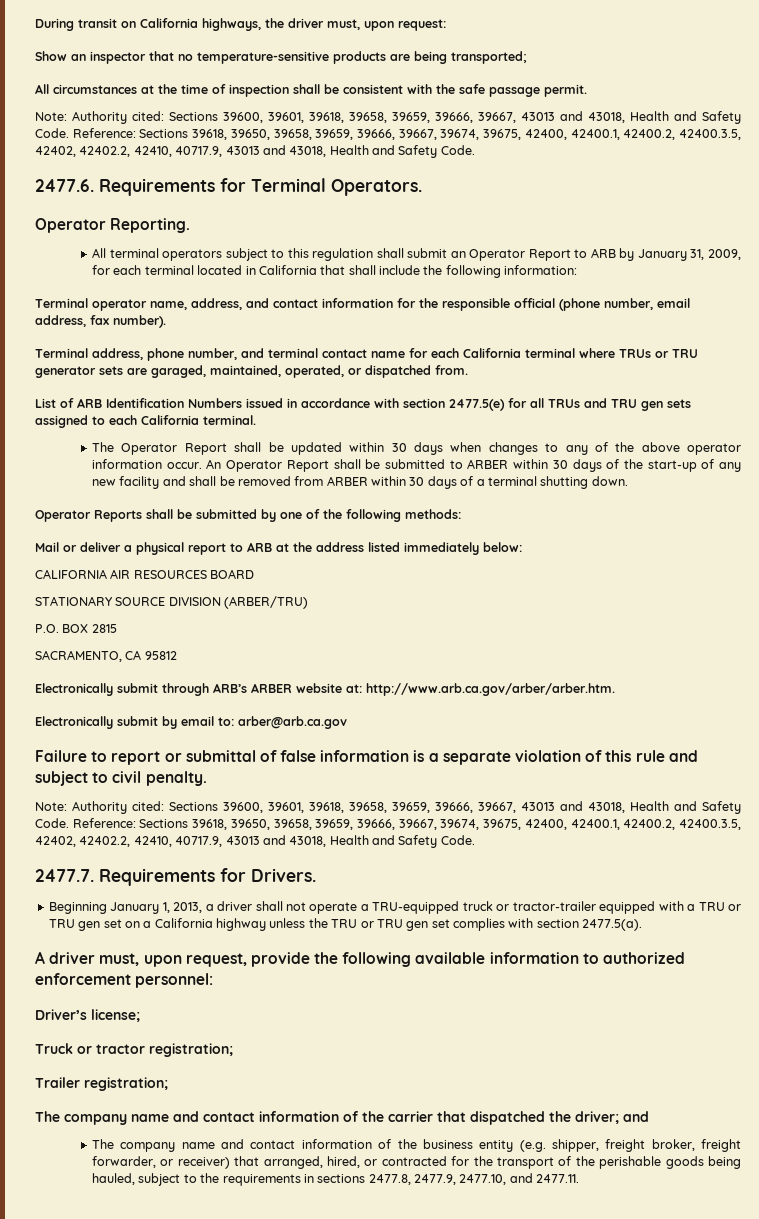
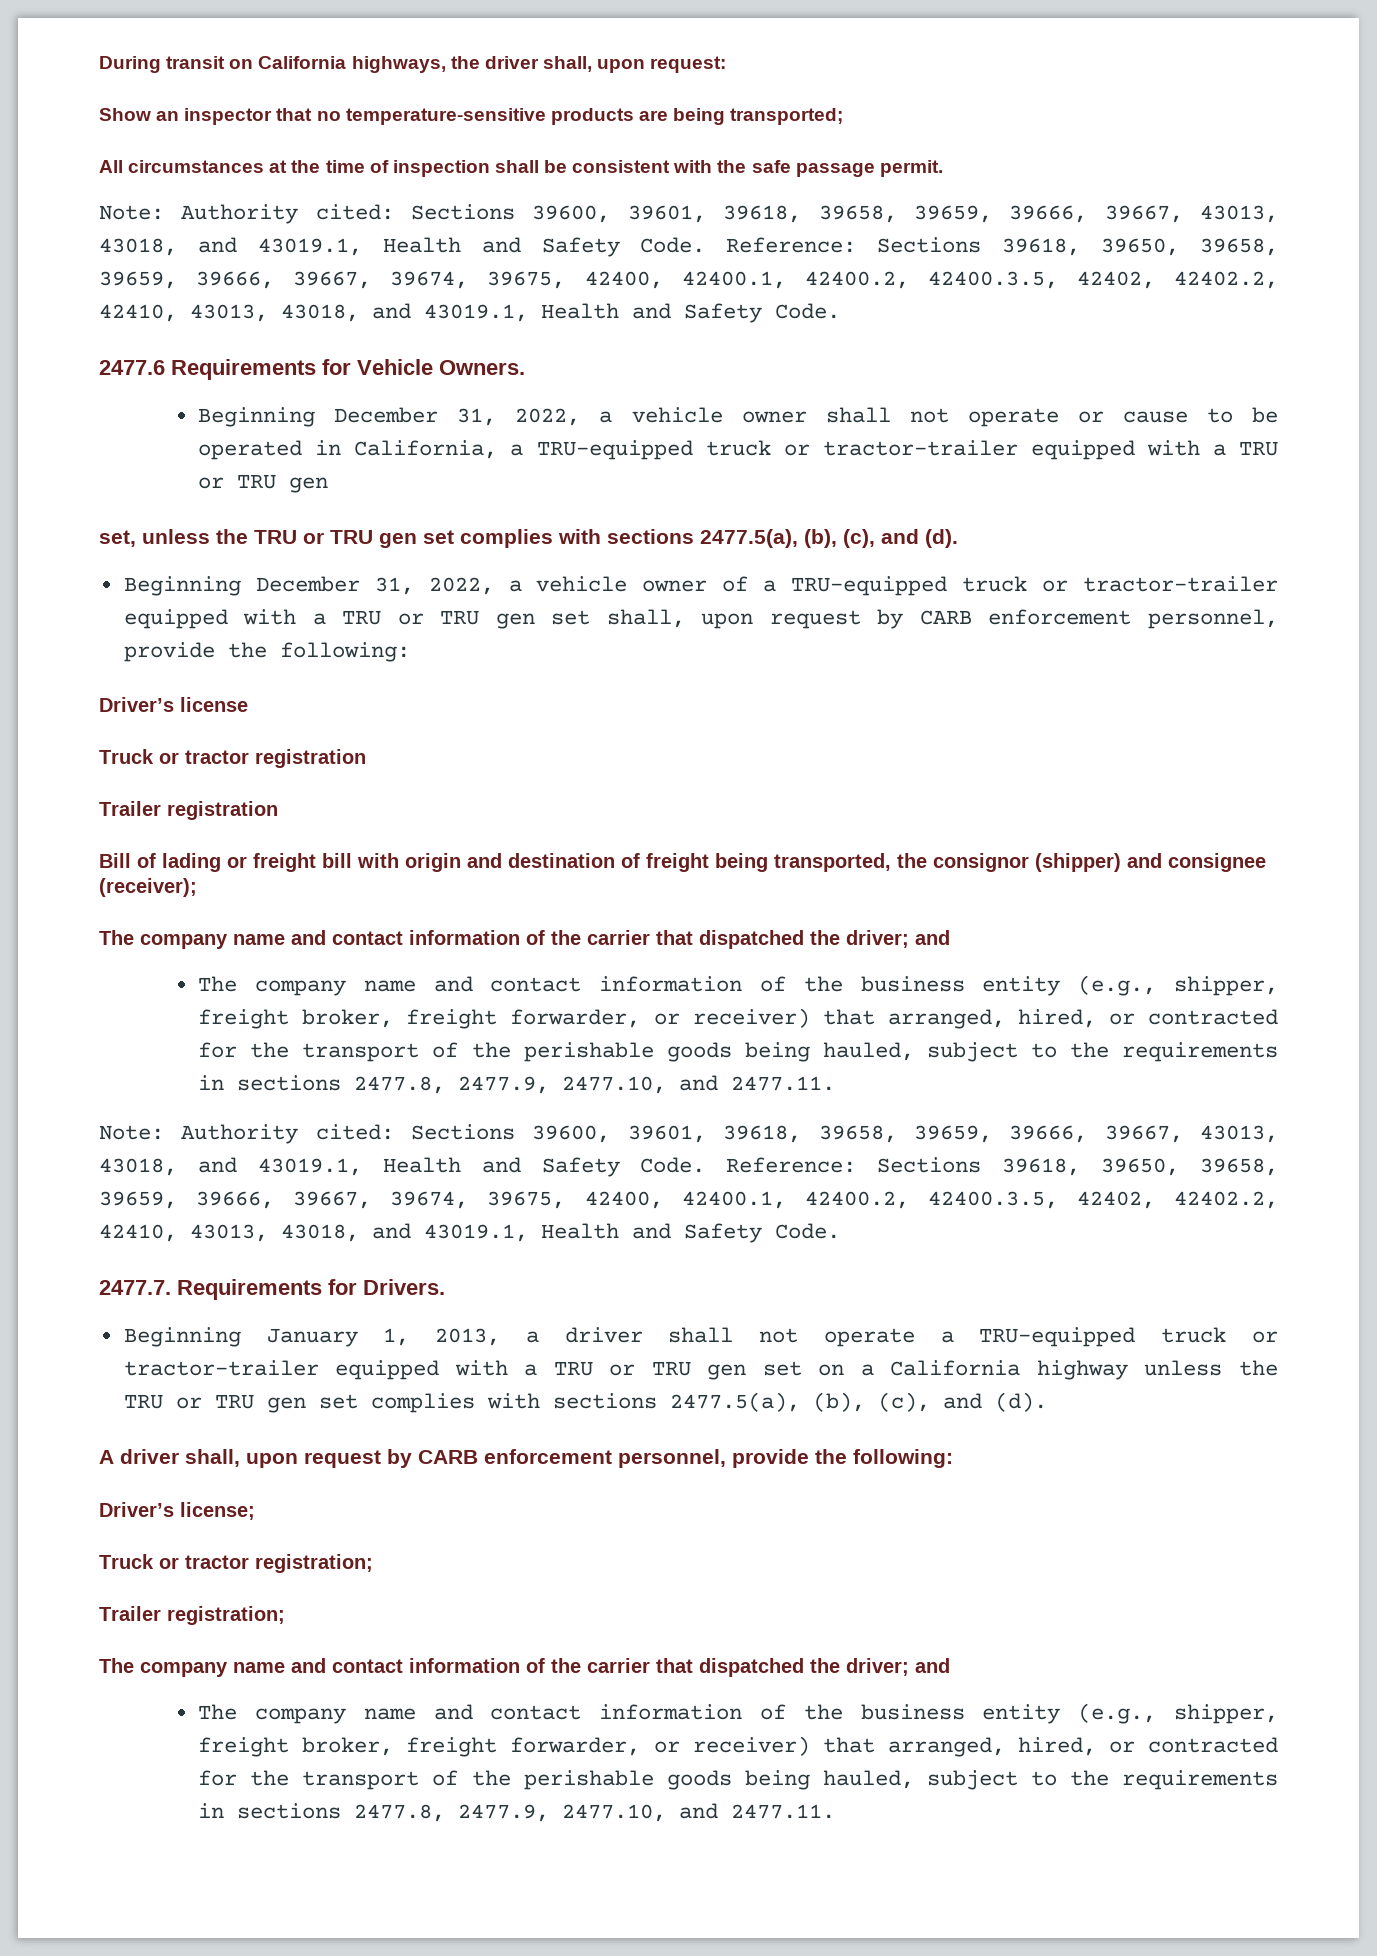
[327,19,360,30] must, -> [542,56,592,72] shall,
[521,111,625,123] 43013 and 43018, -> [1200,205,1278,223] [99,237,362,256] 43013, 43018, and 43019.1,
[175,145,475,158] [35,178,422,196] [35,218,191,233] [92,248,742,261] [92,265,578,278] [35,298,690,311] [35,315,166,328] [35,348,698,361] [35,365,468,378] [35,398,691,411] [35,415,256,428] [92,442,741,455] [92,459,741,472] [92,476,628,489] [35,509,461,522] [35,542,522,555] [35,569,255,579] [35,596,309,609] [35,624,117,633] [35,650,177,662] [35,683,615,696] [35,716,347,729] [35,750,698,765] [35,771,207,786] 40717.9, 43013 and 43018, Health and Safety Code. // 2477.6. Requirements for Terminal Operators. // Operator Reporting. // All terminal operators subject to this regulation shall submit an Operator Report to ARB by January 31, 2009, for each terminal located in California that shall include the following information: // Terminal operator name, address, and contact information for the responsible official (phone number, email address, fax number). // Terminal address, phone number, and terminal contact name for each California terminal where TRUs or TRU generator sets are garaged, maintained, operated, or dispatched from. // List of ARB Identification Numbers issued in accordance with section 2477.5(e) for all TRUs and TRU gen sets assigned to each California terminal. // The Operator Report shall be updated within 30 days when changes to any of the above operator information occur. An Operator Report shall be submitted to ARBER within 30 days of the start-up of any new facility and shall be removed from ARBER within 30 days of a terminal shutting down. // Operator Reports shall be submitted by one of the following methods: // Mail or deliver a physical report to ARB at the address listed immediately below: // CALIFORNIA AIR RESOURCES BOARD // STATIONARY SOURCE DIVISION (ARBER/TRU) // P.O. BOX 2815 // SACRAMENTO, CA 95812 // Electronically submit through ARB’s ARBER website at: http://www.arb.ca.gov/arber/arber.htm. // Electronically submit by email to: arber@arb.ca.gov // Failure to report or submittal of false information is a separate violation of this rule and subject to civil penalty. -> [190,303,840,323] [99,359,525,380] [198,407,1278,427] [198,440,1278,460] [198,474,329,493] [99,529,958,548] [123,576,1278,596] [123,609,1278,629] [123,642,410,662] [99,697,248,712] [99,749,366,768] [99,801,278,820] [99,853,1266,872] [99,878,197,897] [99,930,950,949] [198,975,1278,996] [198,1008,1278,1029] [198,1042,1279,1062] [198,1075,836,1094] 43013, 43018, and 43019.1, Health and Safety Code. // 2477.6 Requirements for Vehicle Owners. // Beginning December 31, 2022, a vehicle owner shall not operate or cause to be operated in California, a TRU-equipped truck or tractor-trailer equipped with a TRU or TRU gen // set, unless the TRU or TRU gen set complies with sections 2477.5(a), (b), (c), and (d). // Beginning December 31, 2022, a vehicle owner of a TRU-equipped truck or tractor-trailer equipped with a TRU or TRU gen set shall, upon request by CARB enforcement personnel, provide the following: // Driver’s license // Truck or tractor registration // Trailer registration // Bill of lading or freight bill with origin and destination of freight being transported, the consignor (shipper) and consignee (receiver); // The company name and contact information of the carrier that dispatched the driver; and // The company name and contact information of the business entity (e.g., shipper, freight broker, freight forwarder, or receiver) that arranged, hired, or contracted for the transport of the perishable goods being hauled, subject to the requirements in sections 2477.8, 2477.9, 2477.10, and 2477.11.
[521,801,625,813] 43013 and 43018, -> [1200,1125,1278,1143] [99,1157,362,1176] 43013, 43018, and 43019.1,
[175,835,327,847] 40717.9, 43013 and 43018, -> [190,1223,528,1242] 43013, 43018, and 43019.1,
[536,919,643,931] [35,951,686,967] [35,973,214,988] section 2477.5(a). // A driver must, upon request, provide the following available information to authorized enforcement personnel: -> [552,1392,1047,1412] [99,1449,953,1468] sections 2477.5(a), (b), (c), and (d). // A driver shall, upon request by CARB enforcement personnel, provide the following:
[519,1140,546,1152] (e.g. -> [1078,1703,1157,1724] (e.g.,

